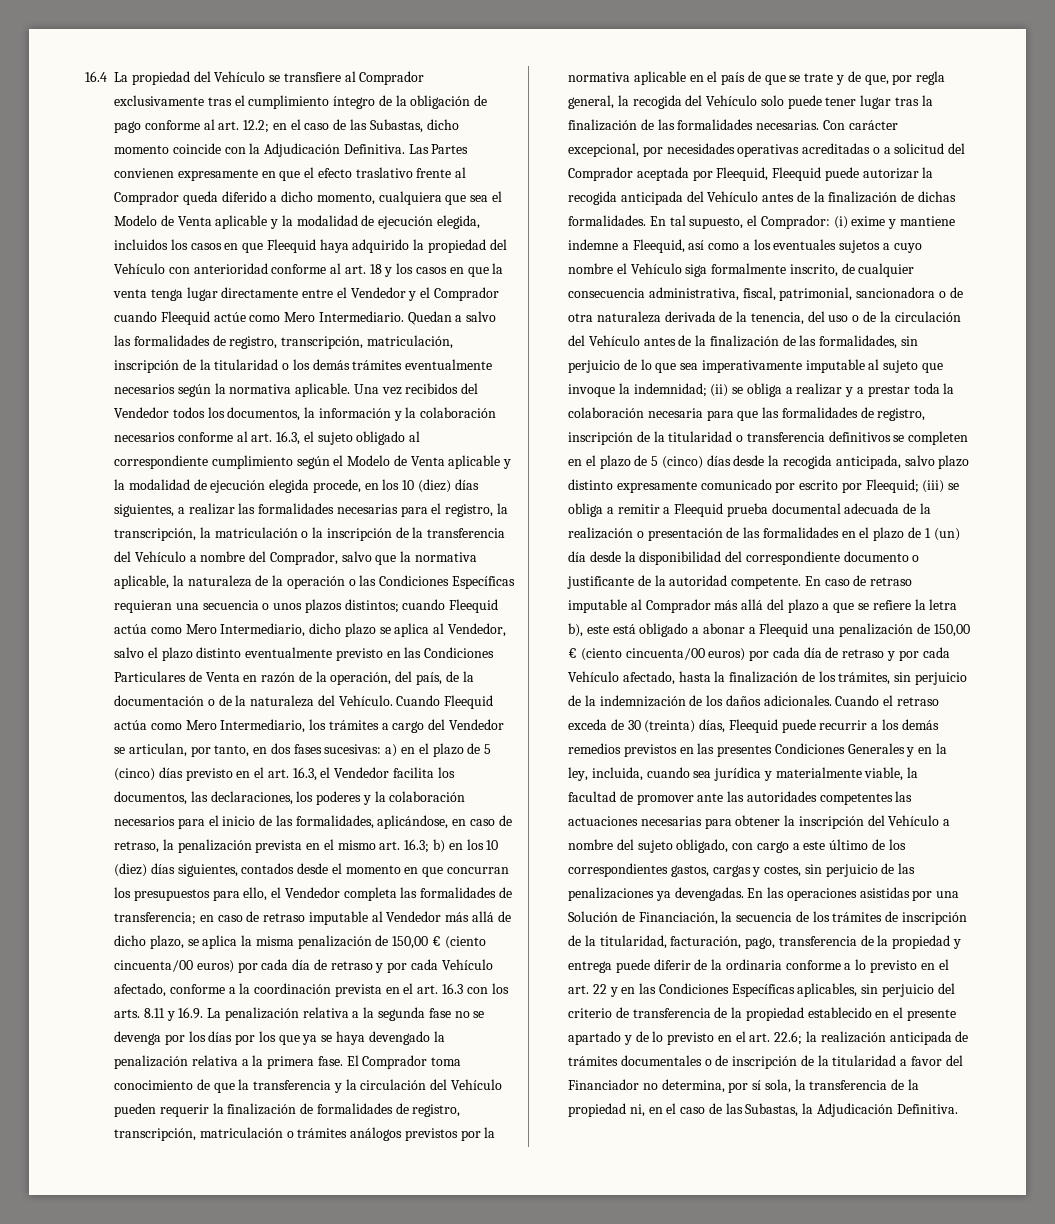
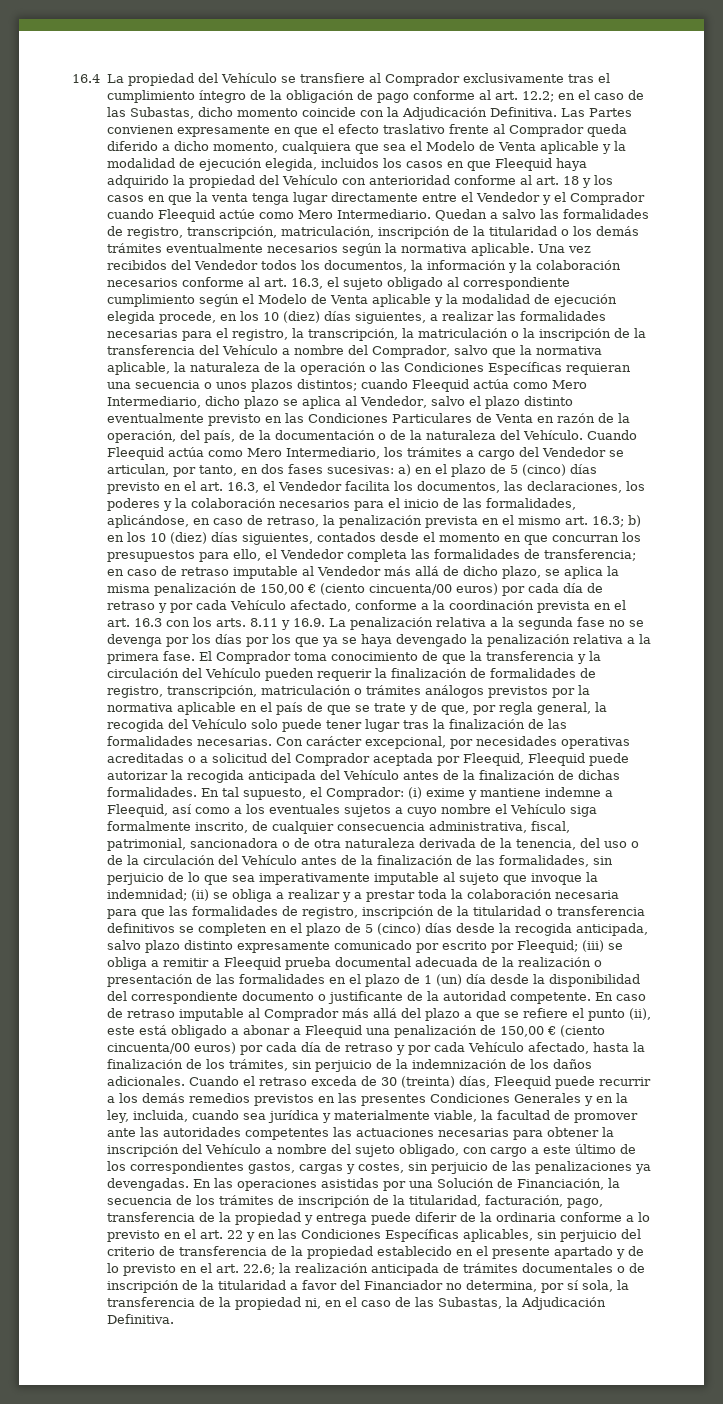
[914,599,958,610] [568,623,583,637] la letra b), -> [571,1008,651,1021] el punto (ii),

